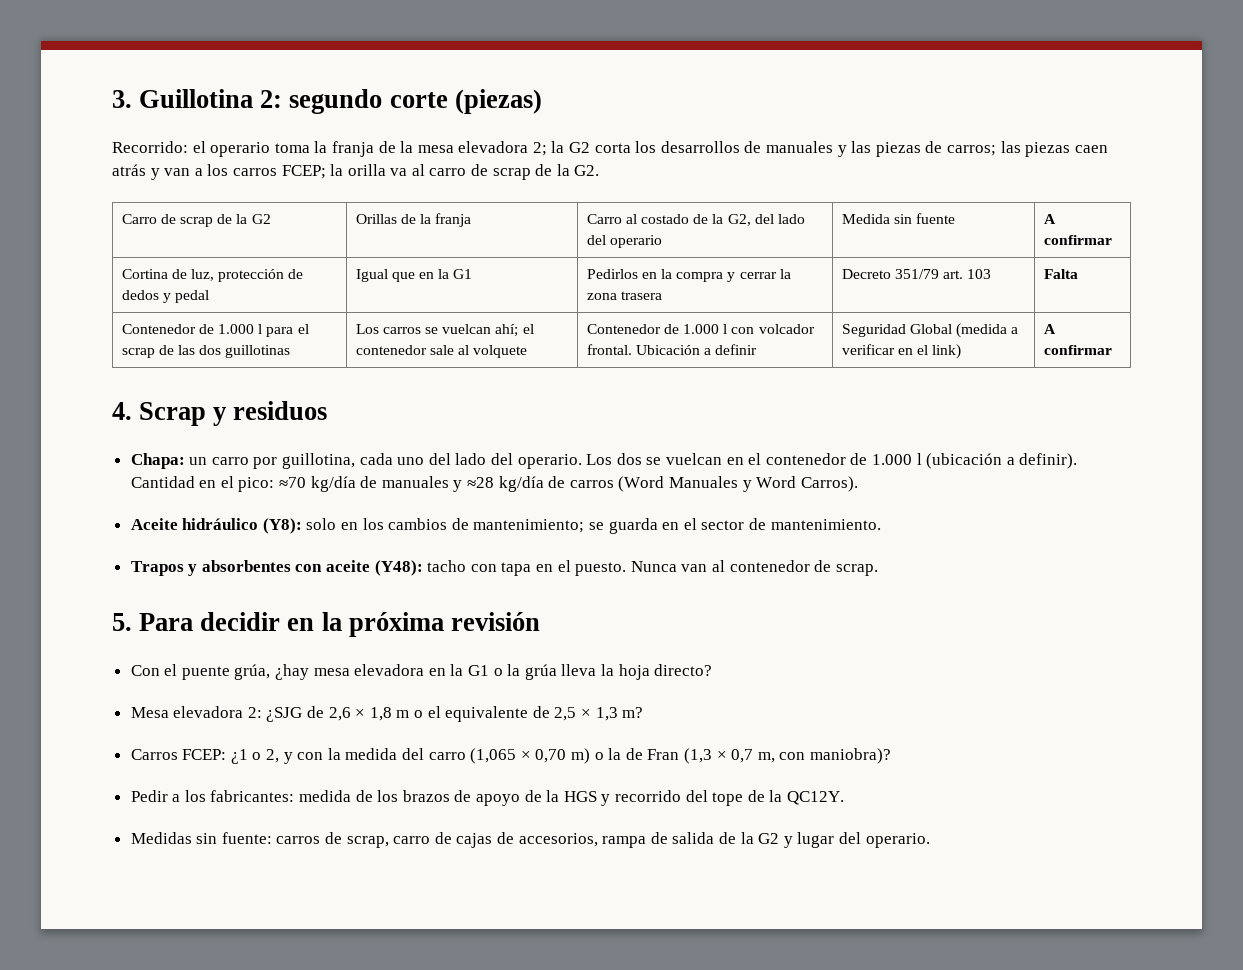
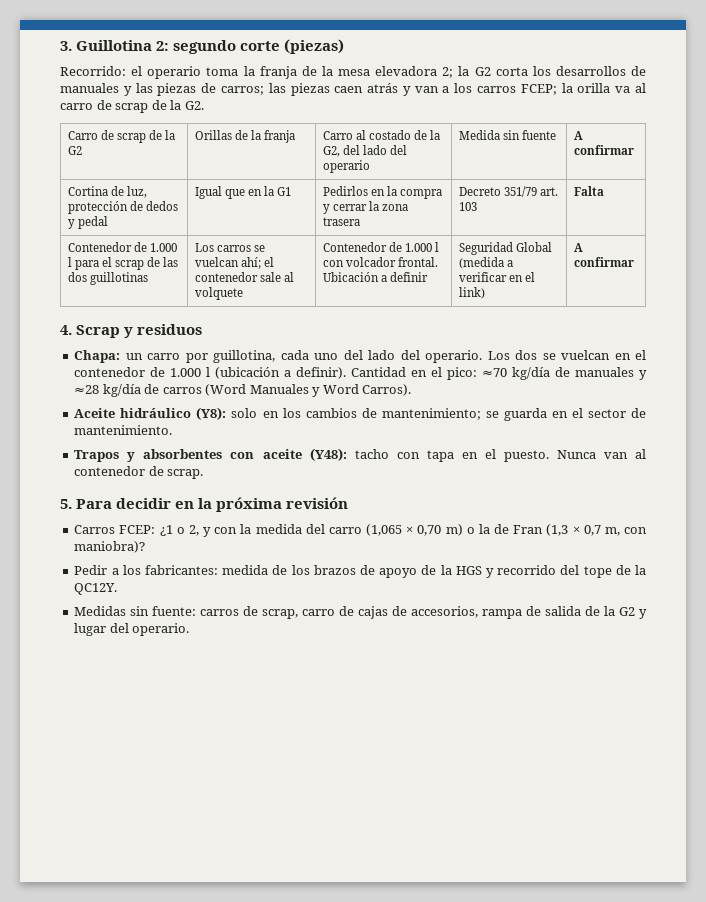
[130,664,713,680] [130,706,644,722] // Con el puente grúa, ¿hay mesa elevadora en la G1 o la grúa lleva la hoja directo? // Mesa elevadora 2: ¿SJG de 2,6 × 1,8 m o el equivalente de 2,5 × 1,3 m? -> (349, 503) none

